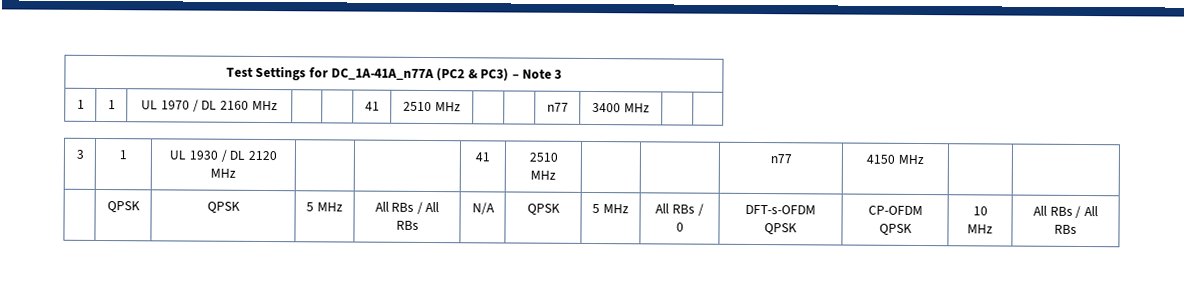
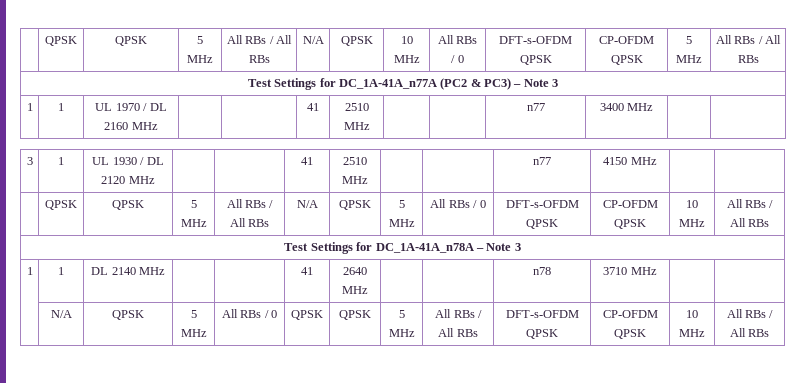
(225, 71) none -> [45,36,77,46] [115,36,147,46] [197,36,203,44] [187,55,213,63] [226,35,293,44] [248,55,270,63] [302,36,324,44] [340,36,373,46] [400,36,413,44] [393,55,420,63] [437,35,478,44] [451,55,464,63] [499,36,572,44] [519,55,552,65] [599,36,654,44] [610,55,643,65] [686,36,692,44] [676,55,702,63] [715,35,782,44] [737,55,759,63] | QPSK | QPSK | 5 MHz | All RBs / All RBs | N/A | QPSK | 10 MHz | All RBs / 0 | DFT-s-OFDM QPSK | CP-OFDM QPSK | 5 MHz | All RBs / All RBs //
(1077, 229) none -> [284,242,521,254] [26,267,33,275] [58,267,64,275] [91,267,165,275] [301,267,313,275] [343,267,367,275] [342,286,368,294] [533,267,551,275] [603,267,657,275] [50,310,72,318] [112,310,144,320] [190,310,197,318] [180,329,207,337] [221,309,278,318] [291,310,323,320] [339,310,371,320] [398,310,405,318] [388,329,415,337] [435,309,482,318] [438,328,478,337] [505,310,579,318] [526,329,558,339] [602,310,658,318] [614,329,646,339] [686,310,698,318] [679,329,705,337] [726,309,774,318] [729,328,770,337] // Test Settings for DC_1A-41A_n78A – Note 3 // 1 | 1 | DL 2140 MHz | | | 41 | 2640 MHz | | | n78 | 3710 MHz | | // | N/A | QPSK | 5 MHz | All RBs / 0 | QPSK | QPSK | 5 MHz | All RBs / All RBs | DFT-s-OFDM QPSK | CP-OFDM QPSK | 10 MHz | All RBs / All RBs

